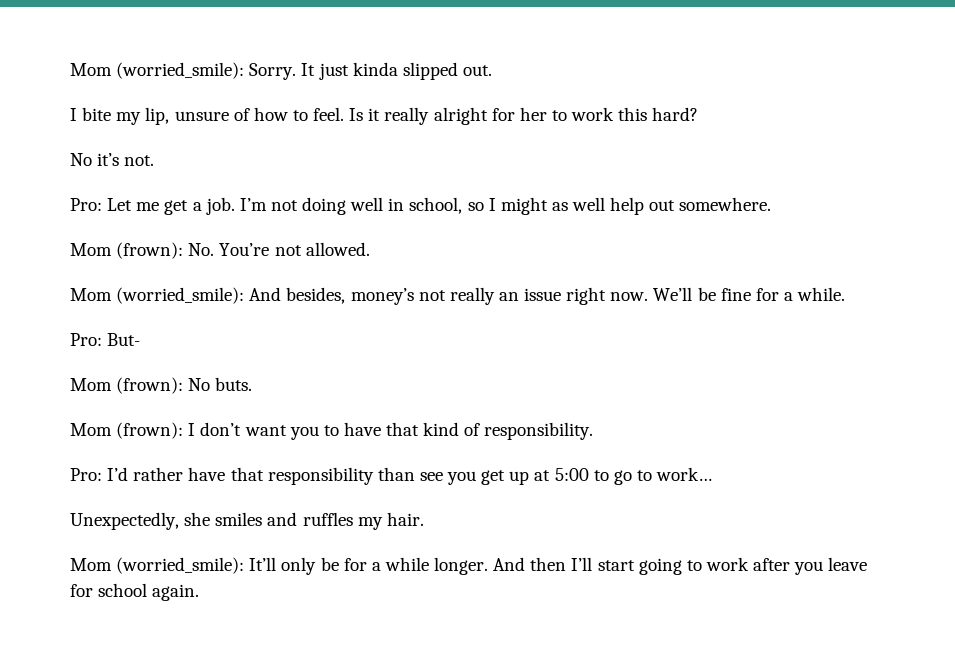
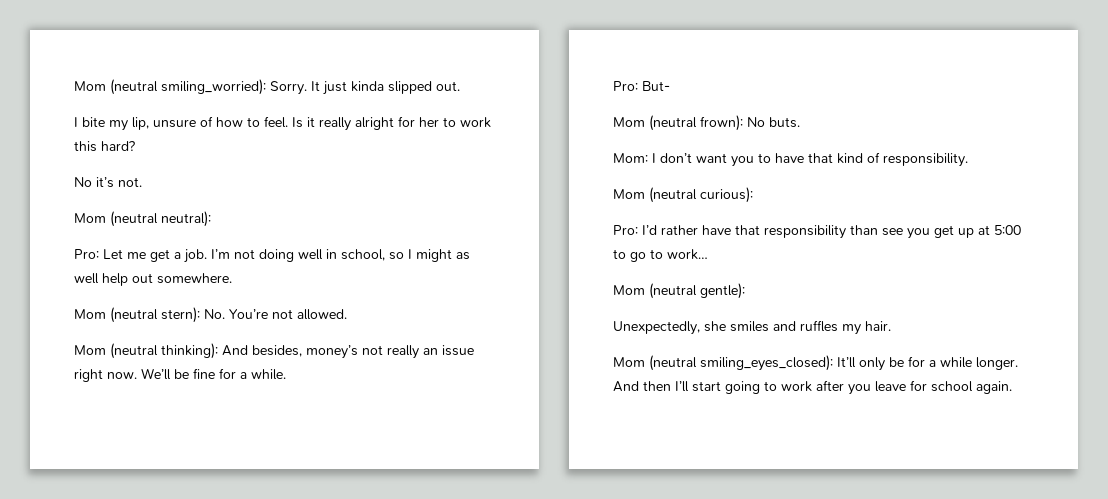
[70,62,245,79] Mom (worried_smile): -> [74,79,266,95] Mom (neutral smiling_worried):
(155, 160) none -> [74,211,211,227] // Mom (neutral neutral):
[116,242,184,259] (frown): -> [110,307,200,323] (neutral stern):
[116,287,245,304] (worried_smile): -> [110,343,218,359] (neutral thinking):
[116,377,184,394] (frown): -> [649,115,743,131] (neutral frown):
[70,422,184,439] Mom (frown): -> [613,153,648,163] Mom:
(594, 431) none -> [613,187,753,203] // Mom (neutral curious):
(713, 474) none -> [613,283,745,299] // Mom (neutral gentle):
[116,557,245,574] (worried_smile): -> [649,355,833,371] (neutral smiling_eyes_closed):

